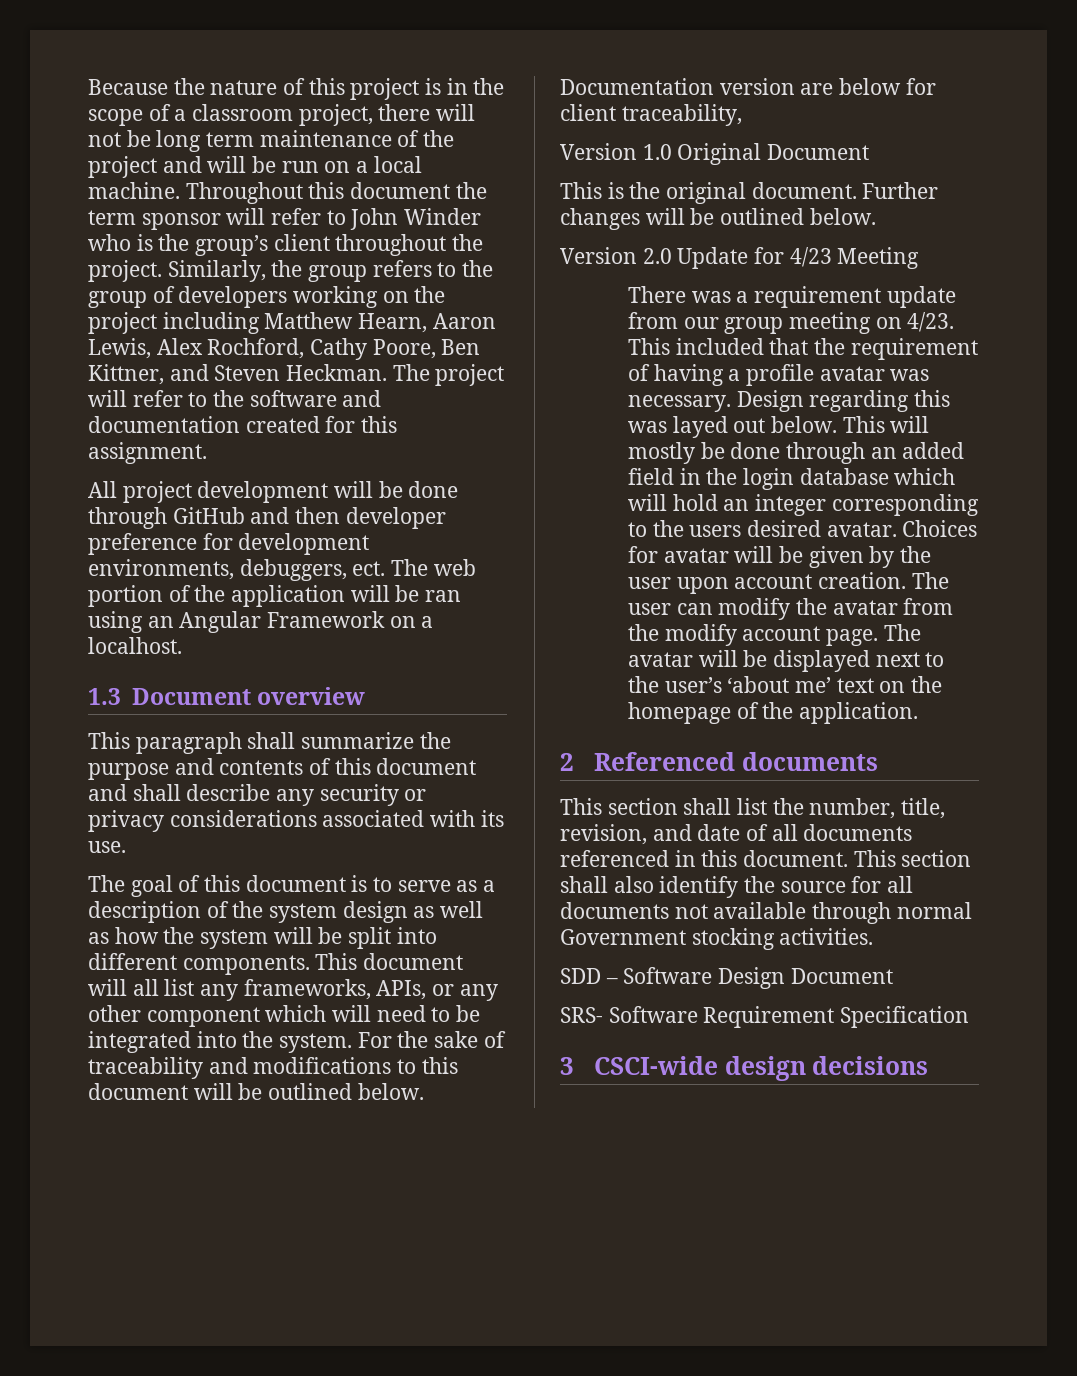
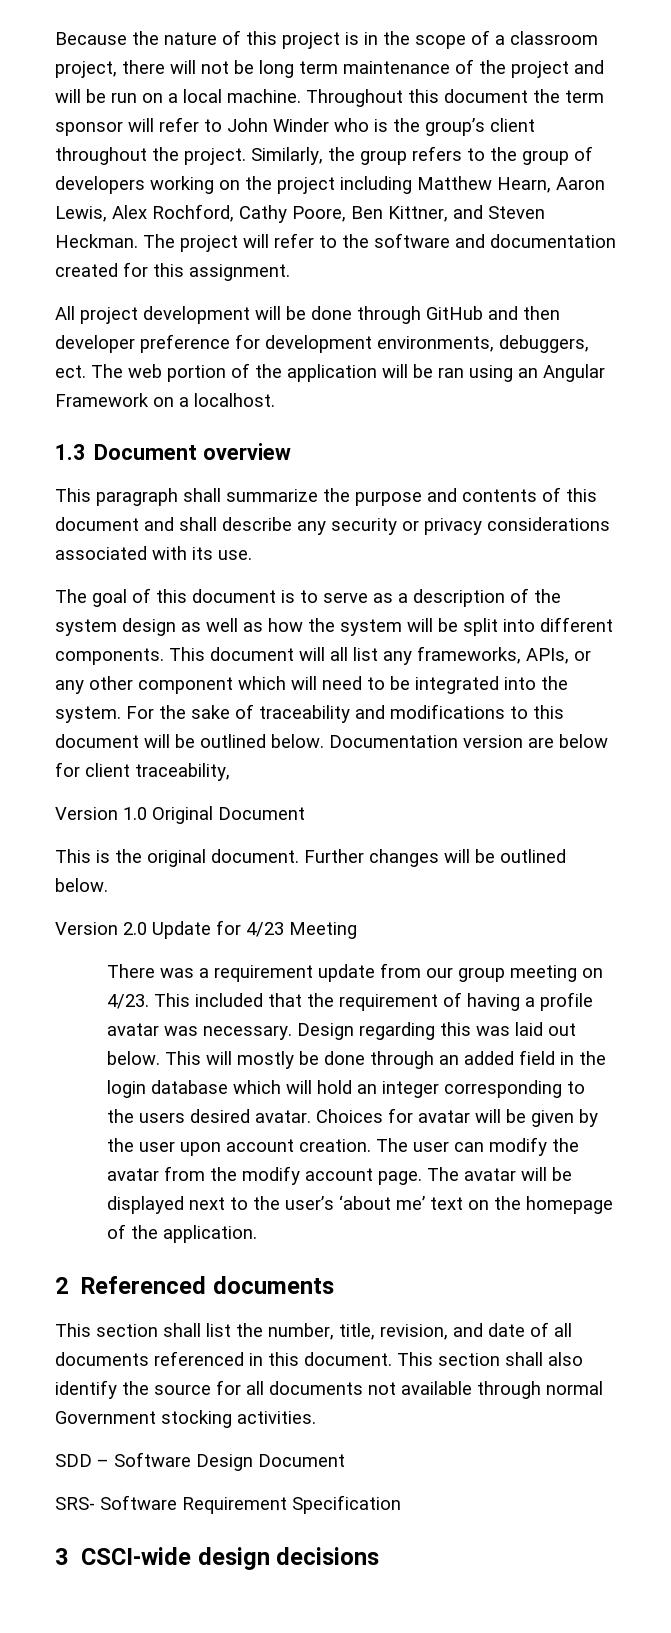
[672,416,728,438] layed -> [515,1022,544,1036] laid

